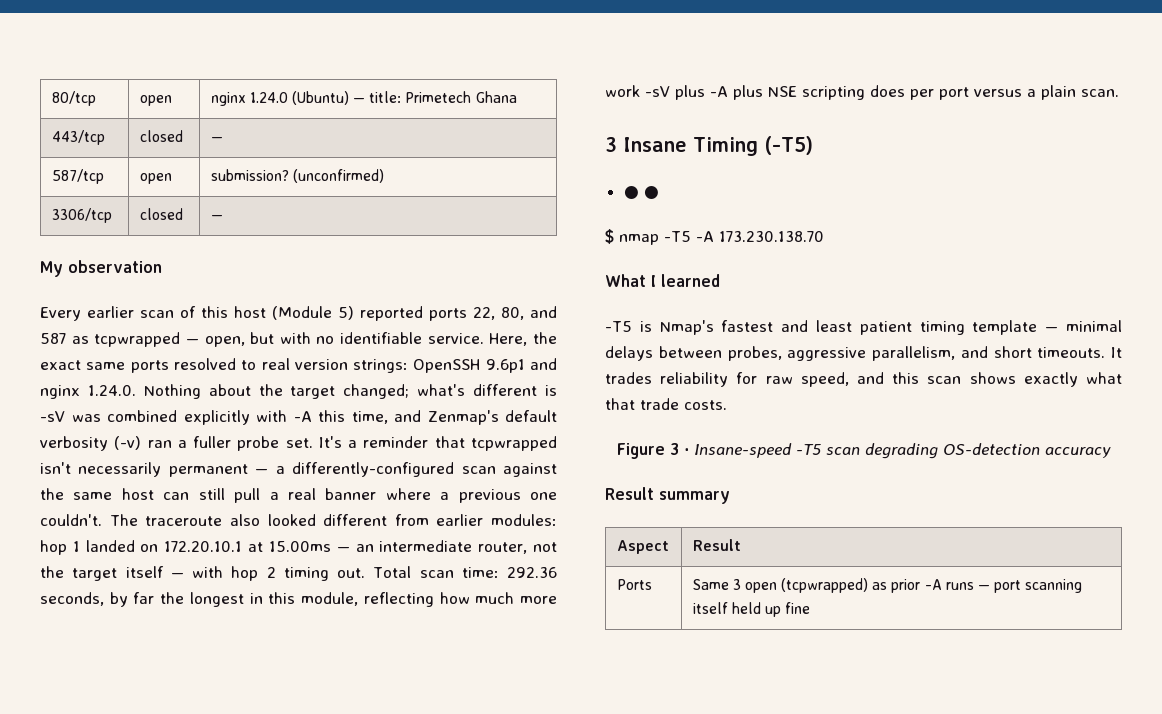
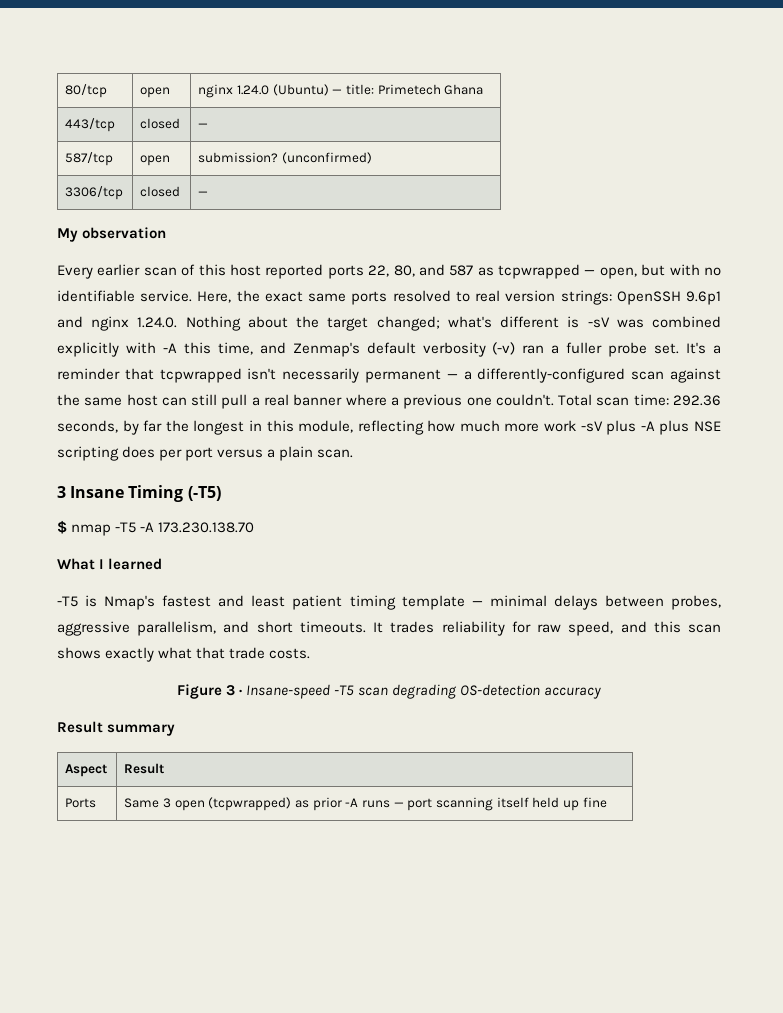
[272,306,354,320] (Module 5) -> (261, 270) none
[109,514,557,526] [40,540,557,555] [40,566,366,581] The traceroute also looked different from earlier modules: hop 1 landed on 172.20.10.1 at 15.00ms — an intermediate router, not the target itself — with hop 2 timing out. -> (554, 400) none
[623,186,659,199] // ● ● -> (221, 493) none

